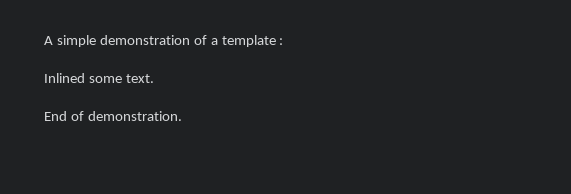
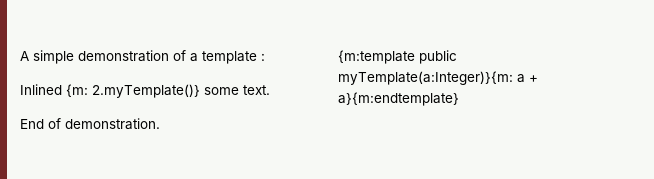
(85, 78) none -> [66,84,200,98] {m: 2.myTemplate()}
(182, 116) none -> [338,50,457,64] [338,71,538,85] [338,92,459,106] // {m:template public myTemplate(a:Integer)}{m: a + a}{m:endtemplate}

